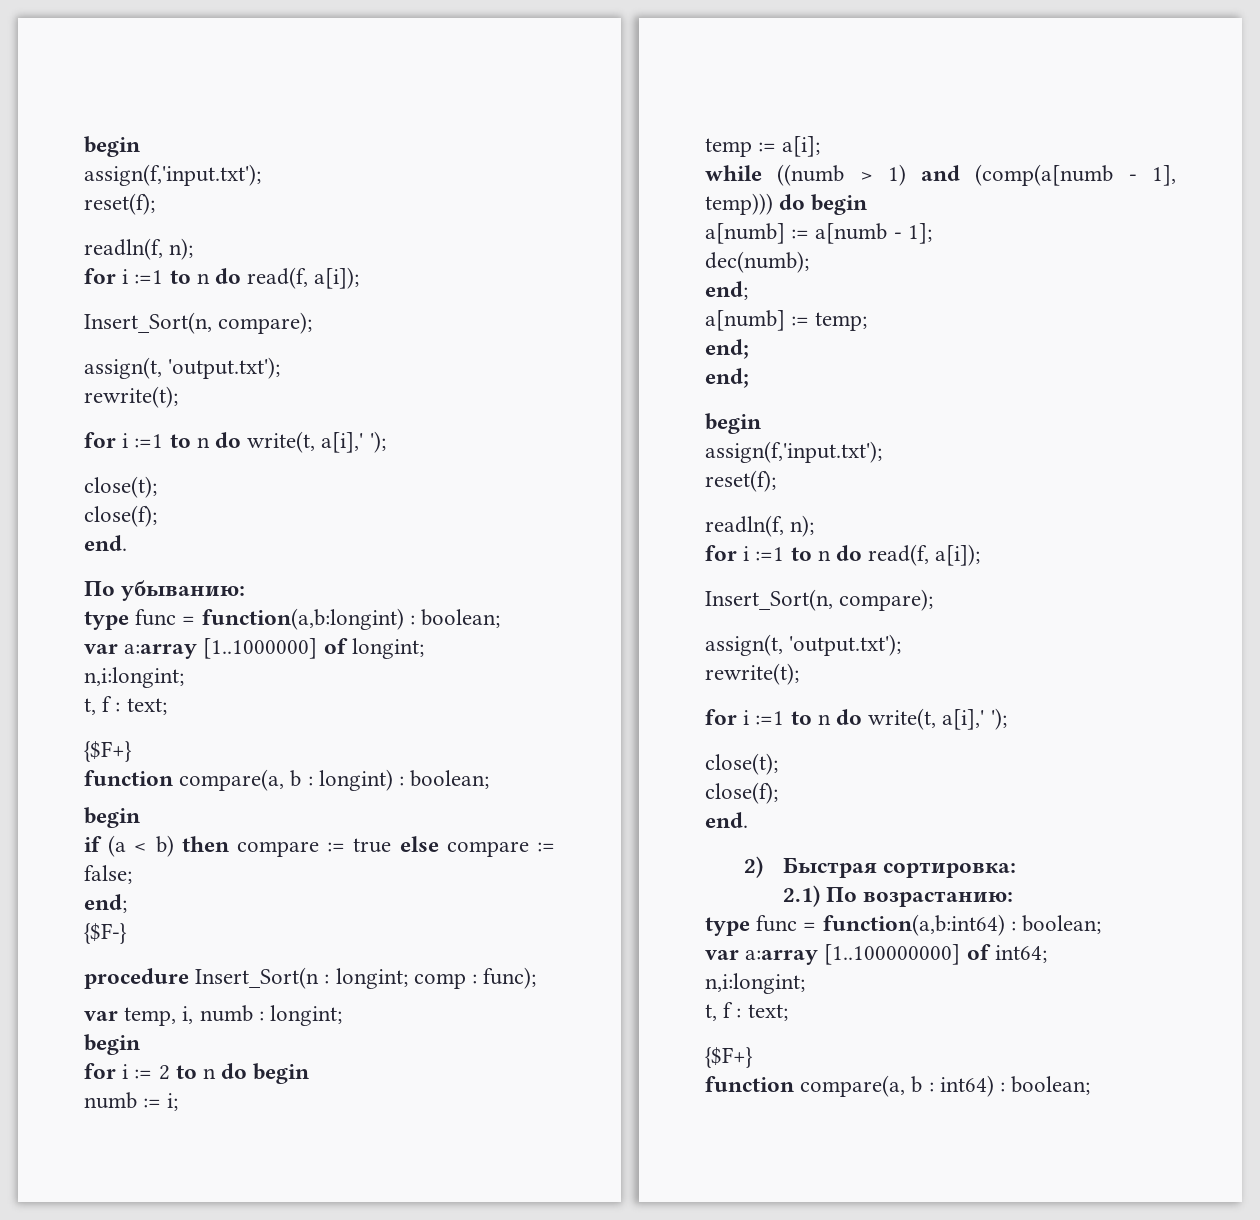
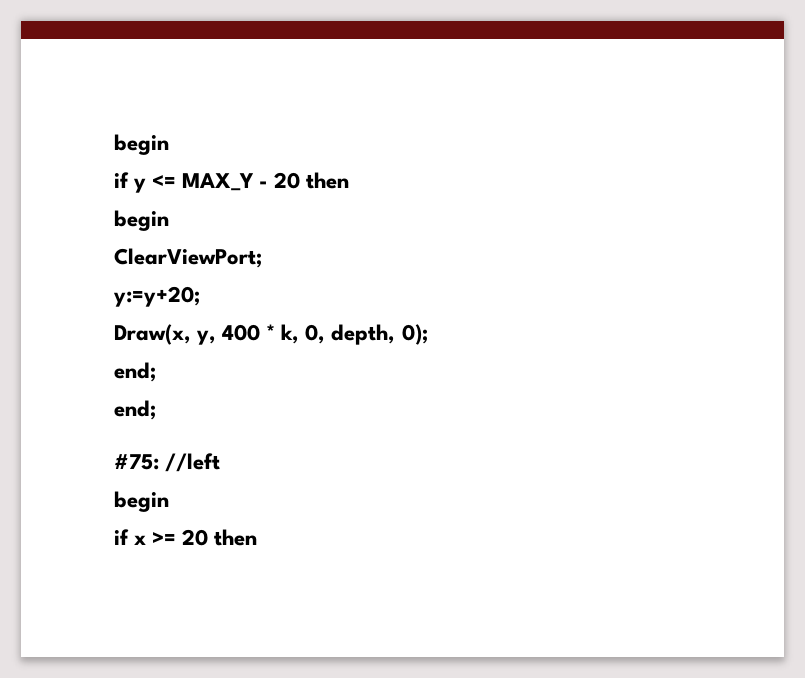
[84,136,140,157] [84,164,261,186] [84,193,155,215] [84,238,194,260] [84,267,360,289] [84,312,313,334] [84,357,281,379] [84,386,178,408] [84,431,386,453] [84,476,157,498] [84,505,157,527] [84,535,127,551] [84,580,246,601] [84,608,501,630] [84,638,424,659] [84,667,184,688] [84,696,167,715] [84,741,132,762] [84,769,490,791] [84,807,140,828] [84,835,555,857] [84,865,132,884] [84,894,127,913] [84,923,127,944] [84,967,537,989] [84,1005,343,1026] [84,1034,140,1055] [84,1063,310,1084] [84,1092,179,1111] [705,136,821,157] [705,164,1176,186] [705,193,868,215] [705,223,932,244] [705,251,809,273] [705,281,748,300] [705,310,868,331] begin // assign(f,'input.txt'); // reset(f); // readln(f, n); // for i :=1 to n do read(f, a[i]); // Insert_Sort(n, compare); // assign(t, 'output.txt'); // rewrite(t); // for i :=1 to n do write(t, a[i],' '); // close(t); // close(f); // end. // По убыванию: // type func = function(a,b:longint) : boolean; // var a:array [1..1000000] of longint; // n,i:longint; // t, f : text; // {$F+} // function compare(a, b : longint) : boolean; // begin // if (a < b) then compare := true else compare := false; // end; // {$F-} // procedure Insert_Sort(n : longint; comp : func); // var temp, i, numb : longint; // begin // for i := 2 to n do begin // numb := i; // temp := a[i]; // while ((numb > 1) and (comp(a[numb - 1], temp))) do begin // a[numb] := a[numb - 1]; // dec(numb); // end; // a[numb] := temp; -> [114,134,169,155] [114,172,350,193] [114,210,169,231] [114,248,262,268] [113,286,200,307] [114,324,428,345] begin // if y <= MAX_Y - 20 then // begin // ClearViewPort; // y:=y+20; // Draw(x, y, 400 * k, 0, depth, 0);
[705,413,761,434] [705,441,882,463] [705,470,776,492] [705,515,815,537] [705,544,981,566] [705,589,934,611] [705,634,902,656] [705,663,799,685] [705,708,1007,730] [705,753,778,775] [705,782,778,804] [705,812,748,828] [743,856,1016,878] [782,885,1013,907] [705,914,1102,936] [705,944,1047,965] [705,973,805,994] [705,1002,788,1021] [705,1047,753,1068] [705,1075,1091,1097] // begin // assign(f,'input.txt'); // reset(f); // readln(f, n); // for i :=1 to n do read(f, a[i]); // Insert_Sort(n, compare); // assign(t, 'output.txt'); // rewrite(t); // for i :=1 to n do write(t, a[i],' '); // close(t); // close(f); // end. // 2) Быстрая сортировка: // 2.1) По возрастанию: // type func = function(a,b:int64) : boolean; // var a:array [1..100000000] of int64; // n,i:longint; // t, f : text; // {$F+} // function compare(a, b : int64) : boolean; -> [114,453,221,472] [114,491,169,512] [114,529,258,546] // #75: //left // begin // if x >= 20 then

